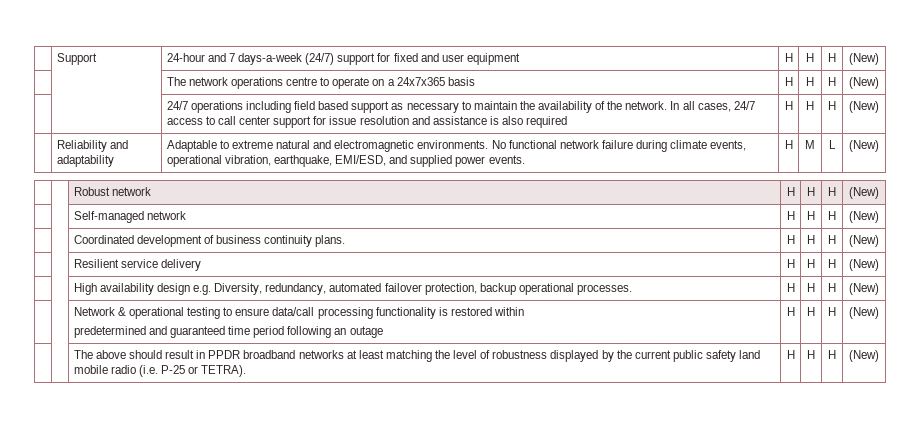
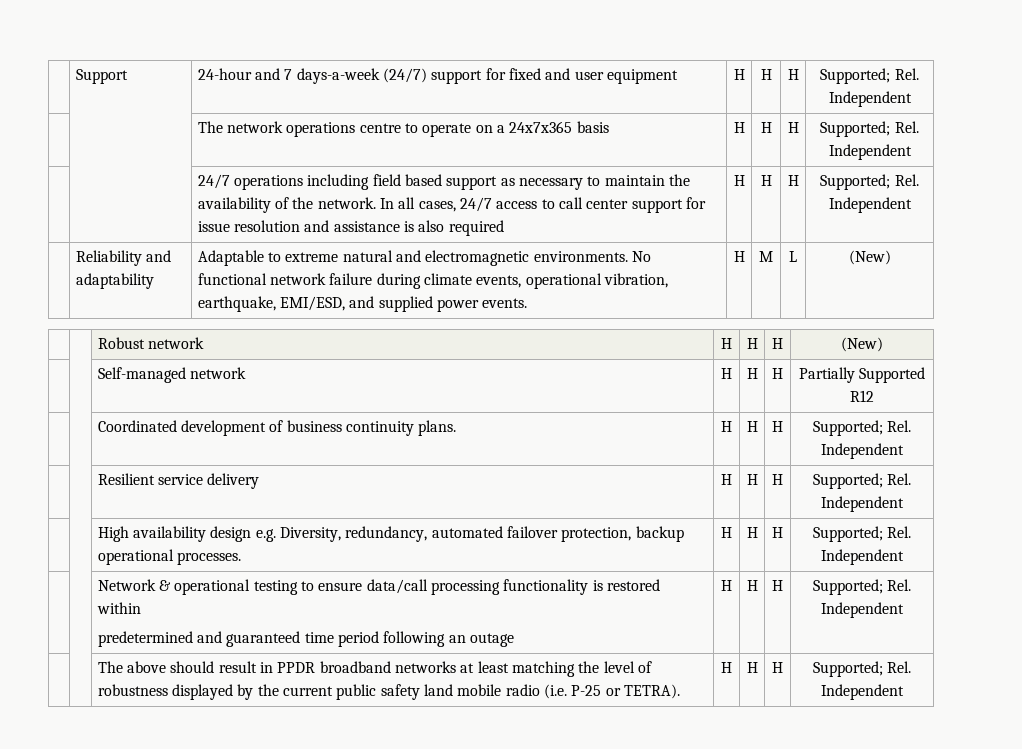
[849,53,879,65] (New) -> [820,68,919,84] [828,91,912,107] Supported; Rel. Independent
[849,77,879,89] (New) -> [820,121,919,137] [828,144,912,160] Supported; Rel. Independent
[849,101,879,113] (New) -> [820,174,919,190] [828,197,912,213] Supported; Rel. Independent
[849,211,879,223] (New) -> [798,367,926,383] [850,390,874,402] Partially Supported R12
[849,235,879,247] (New) -> [812,420,912,436] [821,443,904,459] Supported; Rel. Independent
[849,259,879,271] (New) -> [812,473,912,489] [821,496,904,512] Supported; Rel. Independent
[849,283,879,295] (New) -> [812,526,912,542] [821,549,904,565] Supported; Rel. Independent
[849,307,879,319] (New) -> [812,579,912,595] [821,602,904,618] Supported; Rel. Independent
[849,350,879,362] (New) -> [812,661,912,677] [821,684,904,700] Supported; Rel. Independent

